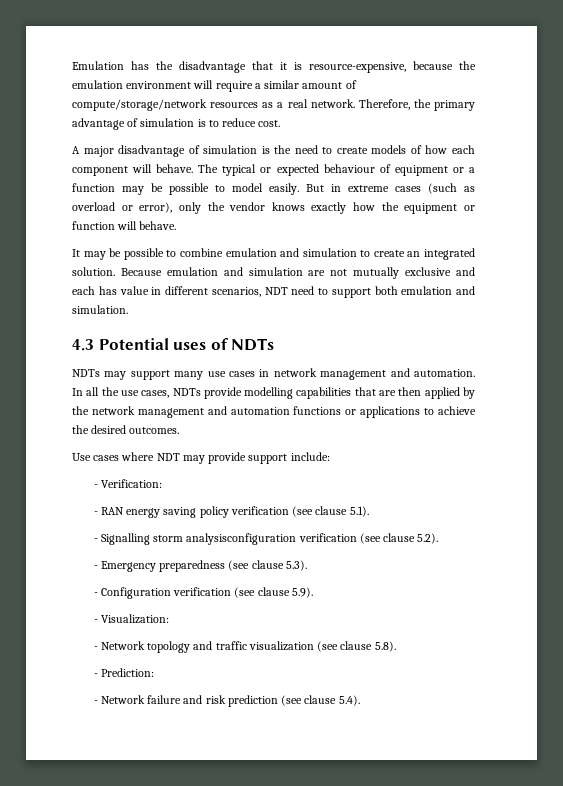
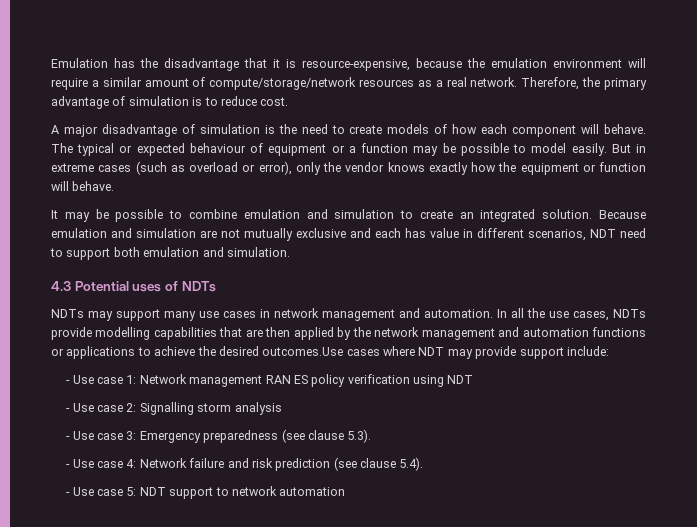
[129,427,180,434] [72,453,91,461] outcomes. // Use -> [262,347,344,356] outcomes.Use
[100,479,162,488] [93,506,369,518] [93,533,439,545] [93,565,98,569] Verification: // - RAN energy saving policy verification (see clause 5.1). // - Signalling storm analysisconfiguration verification (see clause 5.2). // - -> [72,374,474,387] [66,402,282,415] [66,431,137,440] Use case 1: Network management RAN ES policy verification using NDT // - Use case 2: Signalling storm analysis // - Use case 3:
[100,587,313,599] [93,614,169,624] [93,641,396,653] [93,668,154,677] [93,700,98,704] Configuration verification (see clause 5.9). // - Visualization: // - Network topology and traffic visualization (see clause 5.8). // - Prediction: // - -> [72,459,137,468] Use case 4:
(360, 700) none -> [66,486,346,499] // - Use case 5: NDT support to network automation

